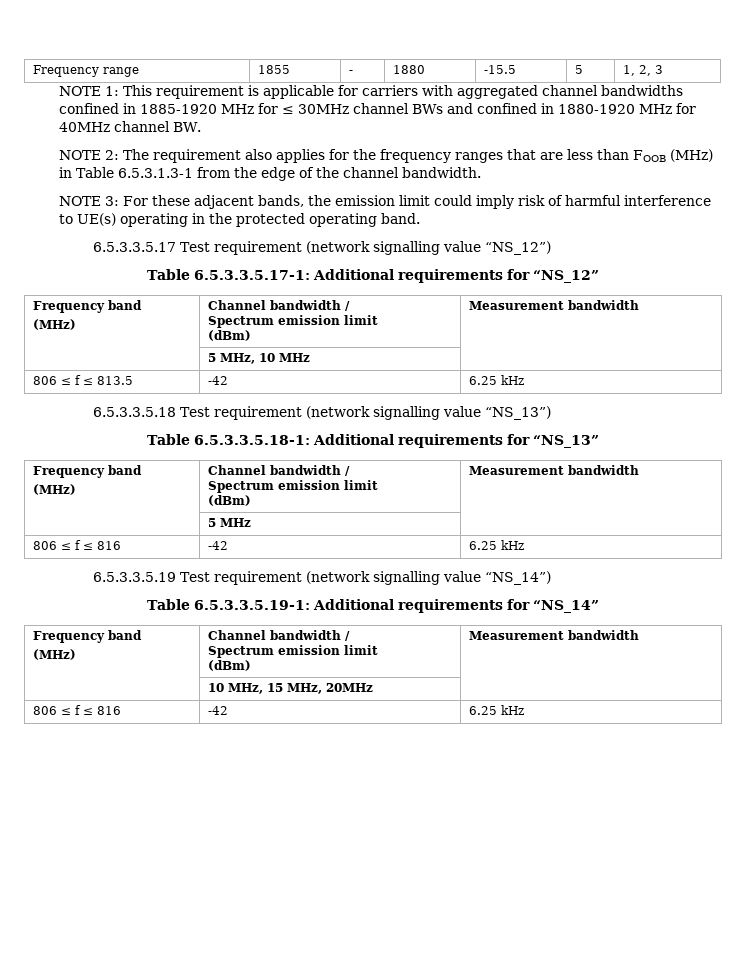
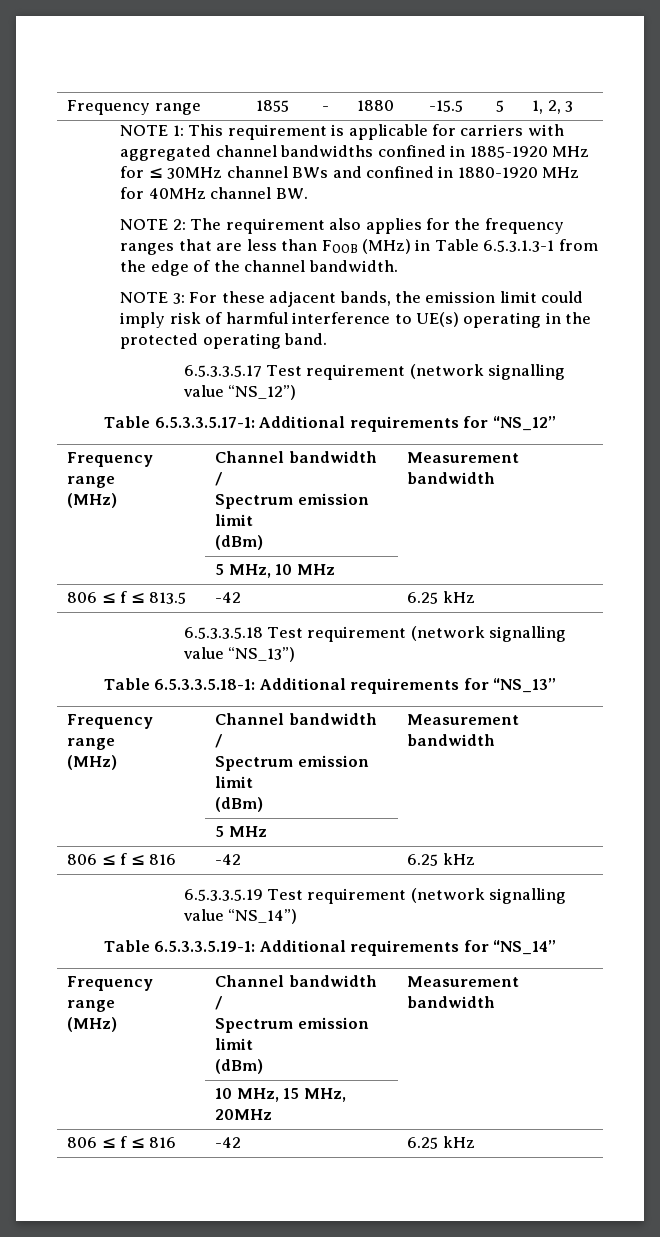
[107,300,142,310] band -> [67,476,116,488] range
[107,465,142,475] band -> [67,738,116,750] range
[107,630,142,640] band -> [67,1000,116,1012] range

